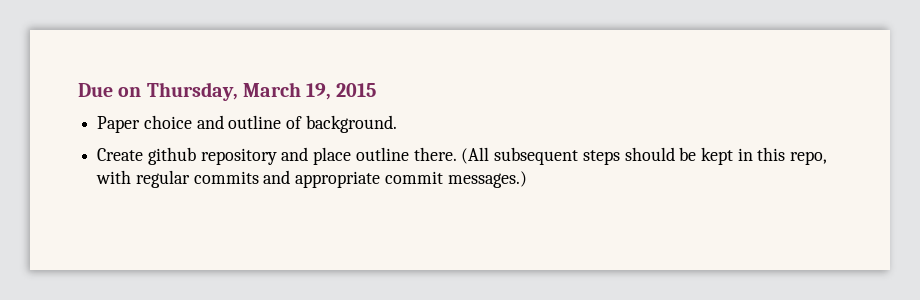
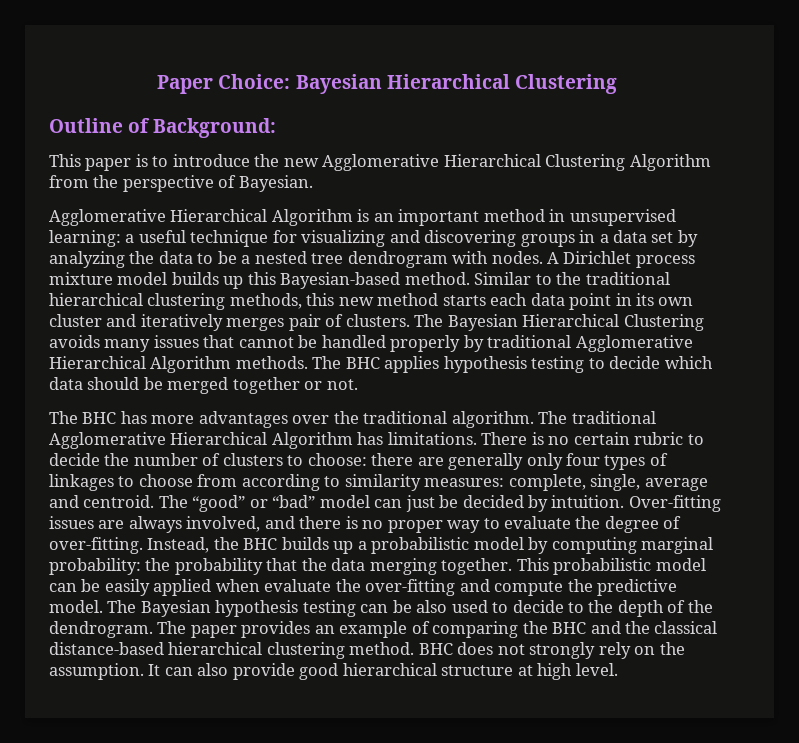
[78,82,377,101] [97,115,397,133] [97,147,828,165] [96,170,527,188] Due on Thursday, March 19, 2015 // Paper choice and outline of background. // Create github repository and place outline there. (All subsequent steps should be kept in this repo, with regular commits and appropriate commit messages.) -> [157,74,617,94] [49,118,277,138] [49,154,711,171] [49,175,313,192] [49,209,676,226] [49,230,698,247] [49,251,695,268] [49,272,670,289] [49,293,694,310] [49,314,704,331] [49,335,693,352] [49,356,713,373] [49,377,358,394] [49,411,656,428] [49,432,704,449] [49,453,668,470] [49,474,708,491] [49,495,721,512] [49,516,682,533] [49,537,714,554] [49,558,706,575] [49,579,678,596] [49,600,713,617] [49,621,718,638] [49,642,685,659] [49,663,618,680] Paper Choice: Bayesian Hierarchical Clustering // Outline of Background: // This paper is to introduce the new Agglomerative Hierarchical Clustering Algorithm from the perspective of Bayesian. // Agglomerative Hierarchical Algorithm is an important method in unsupervised learning: a useful technique for visualizing and discovering groups in a data set by analyzing the data to be a nested tree dendrogram with nodes. A Dirichlet process mixture model builds up this Bayesian-based method. Similar to the traditional hierarchical clustering methods, this new method starts each data point in its own cluster and iteratively merges pair of clusters. The Bayesian Hierarchical Clustering avoids many issues that cannot be handled properly by traditional Agglomerative Hierarchical Algorithm methods. The BHC applies hypothesis testing to decide which data should be merged together or not. // The BHC has more advantages over the traditional algorithm. The traditional Agglomerative Hierarchical Algorithm has limitations. There is no certain rubric to decide the number of clusters to choose: there are generally only four types of linkages to choose from according to similarity measures: complete, single, average and centroid. The “good” or “bad” model can just be decided by intuition. Over-fitting issues are always involved, and there is no proper way to evaluate the degree of over-fitting. Instead, the BHC builds up a probabilistic model by computing marginal probability: the probability that the data merging together. This probabilistic model can be easily applied when evaluate the over-fitting and compute the predictive model. The Bayesian hypothesis testing can be also used to decide to the depth of the dendrogram. The paper provides an example of comparing the BHC and the classical distance-based hierarchical clustering method. BHC does not strongly rely on the assumption. It can also provide good hierarchical structure at high level.

